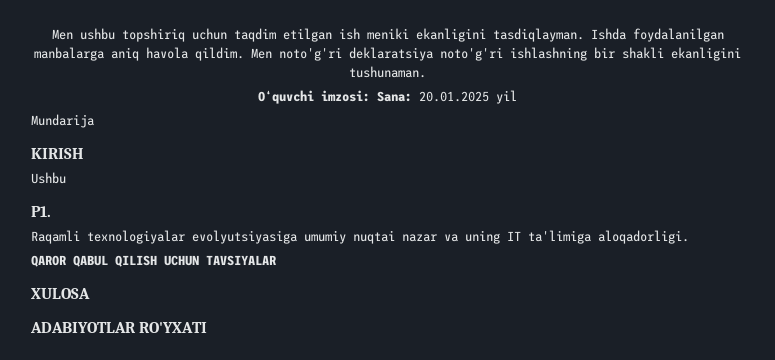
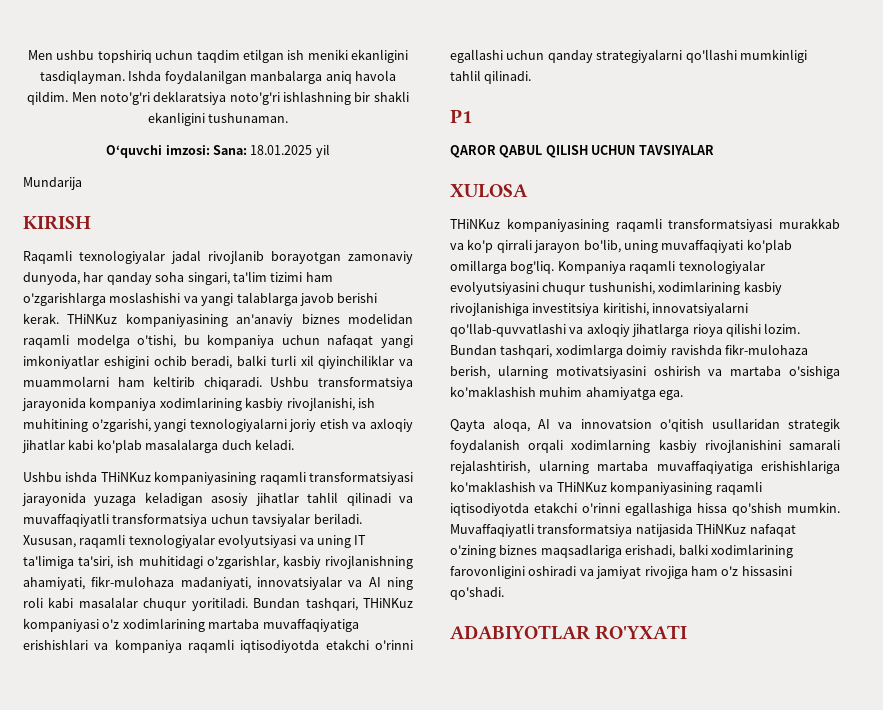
[419,91,489,102] 20.01.2025 -> [250,145,313,155] 18.01.2025
[31,172,66,184] [31,206,51,217] // Ushbu // P1. -> (91, 222) none
[192,230,689,244] evolyutsiyasiga umumiy nuqtai nazar va uning IT ta'limiga aloqadorligi. -> [171,250,413,264] [23,271,333,285] [23,292,378,306] [23,313,413,327] [23,334,413,348] [23,355,413,369] [23,376,413,390] [22,397,375,411] [23,418,413,432] [22,439,294,453] [23,471,413,485] [22,492,413,506] [23,513,362,527] [23,534,367,548] [23,555,413,569] [23,576,413,590] [23,597,413,611] [23,618,359,632] [23,639,413,653] [450,49,807,63] [450,70,532,84] [450,109,472,123] jadal rivojlanib borayotgan zamonaviy dunyoda, har qanday soha singari, ta'lim tizimi ham o'zgarishlarga moslashishi va yangi talablarga javob berishi kerak. THiNKuz kompaniyasining an'anaviy biznes modelidan raqamli modelga o'tishi, bu kompaniya uchun nafaqat yangi imkoniyatlar eshigini ochib beradi, balki turli xil qiyinchiliklar va muammolarni ham keltirib chiqaradi. Ushbu transformatsiya jarayonida kompaniya xodimlarining kasbiy rivojlanishi, ish muhitining o'zgarishi, yangi texnologiyalarni joriy etish va axloqiy jihatlar kabi ko'plab masalalarga duch keladi. // Ushbu ishda THiNKuz kompaniyasining raqamli transformatsiyasi jarayonida yuzaga keladigan asosiy jihatlar tahlil qilinadi va muvaffaqiyatli transformatsiya uchun tavsiyalar beriladi. Xususan, raqamli texnologiyalar evolyutsiyasi va uning IT ta'limiga ta'siri, ish muhitidagi o'zgarishlar, kasbiy rivojlanishning ahamiyati, fikr-mulohaza madaniyati, innovatsiyalar va AI ning roli kabi masalalar chuqur yoritiladi. Bundan tashqari, THiNKuz kompaniyasi o'z xodimlarining martaba muvaffaqiyatiga erishishlari va kompaniya raqamli iqtisodiyotda еtakchi o'rinni egallashi uchun qanday strategiyalarni qo'llashi mumkinligi tahlil qilinadi. // P1
(90, 293) none -> [450,218,840,232] [450,239,792,253] [450,260,765,274] [450,281,782,295] [450,302,749,316] [450,323,801,337] [450,344,808,358] [450,365,840,379] [450,386,684,400] [450,418,840,432] [450,439,840,453] [450,460,840,474] [450,481,762,495] [450,502,840,516] [450,523,796,537] [450,544,793,558] [450,565,792,579] [450,587,504,600] // THiNKuz kompaniyasining raqamli transformatsiyasi murakkab va ko'p qirrali jarayon bo'lib, uning muvaffaqiyati ko'plab omillarga bog'liq. Kompaniya raqamli texnologiyalar evolyutsiyasini chuqur tushunishi, xodimlarining kasbiy rivojlanishiga investitsiya kiritishi, innovatsiyalarni qo'llab-quvvatlashi va axloqiy jihatlarga rioya qilishi lozim. Bundan tashqari, xodimlarga doimiy ravishda fikr-mulohaza berish, ularning motivatsiyasini oshirish va martaba o'sishiga ko'maklashish muhim ahamiyatga ega. // Qayta aloqa, AI va innovatsion o'qitish usullaridan strategik foydalanish orqali xodimlarning kasbiy rivojlanishini samarali rejalashtirish, ularning martaba muvaffaqiyatiga erishishlariga ko'maklashish va THiNKuz kompaniyasining raqamli iqtisodiyotda еtakchi o'rinni egallashiga hissa qo'shish mumkin. Muvaffaqiyatli transformatsiya natijasida THiNKuz nafaqat o'zining biznes maqsadlariga erishadi, balki xodimlarining farovonligini oshiradi va jamiyat rivojiga ham o'z hissasini qo'shadi.

